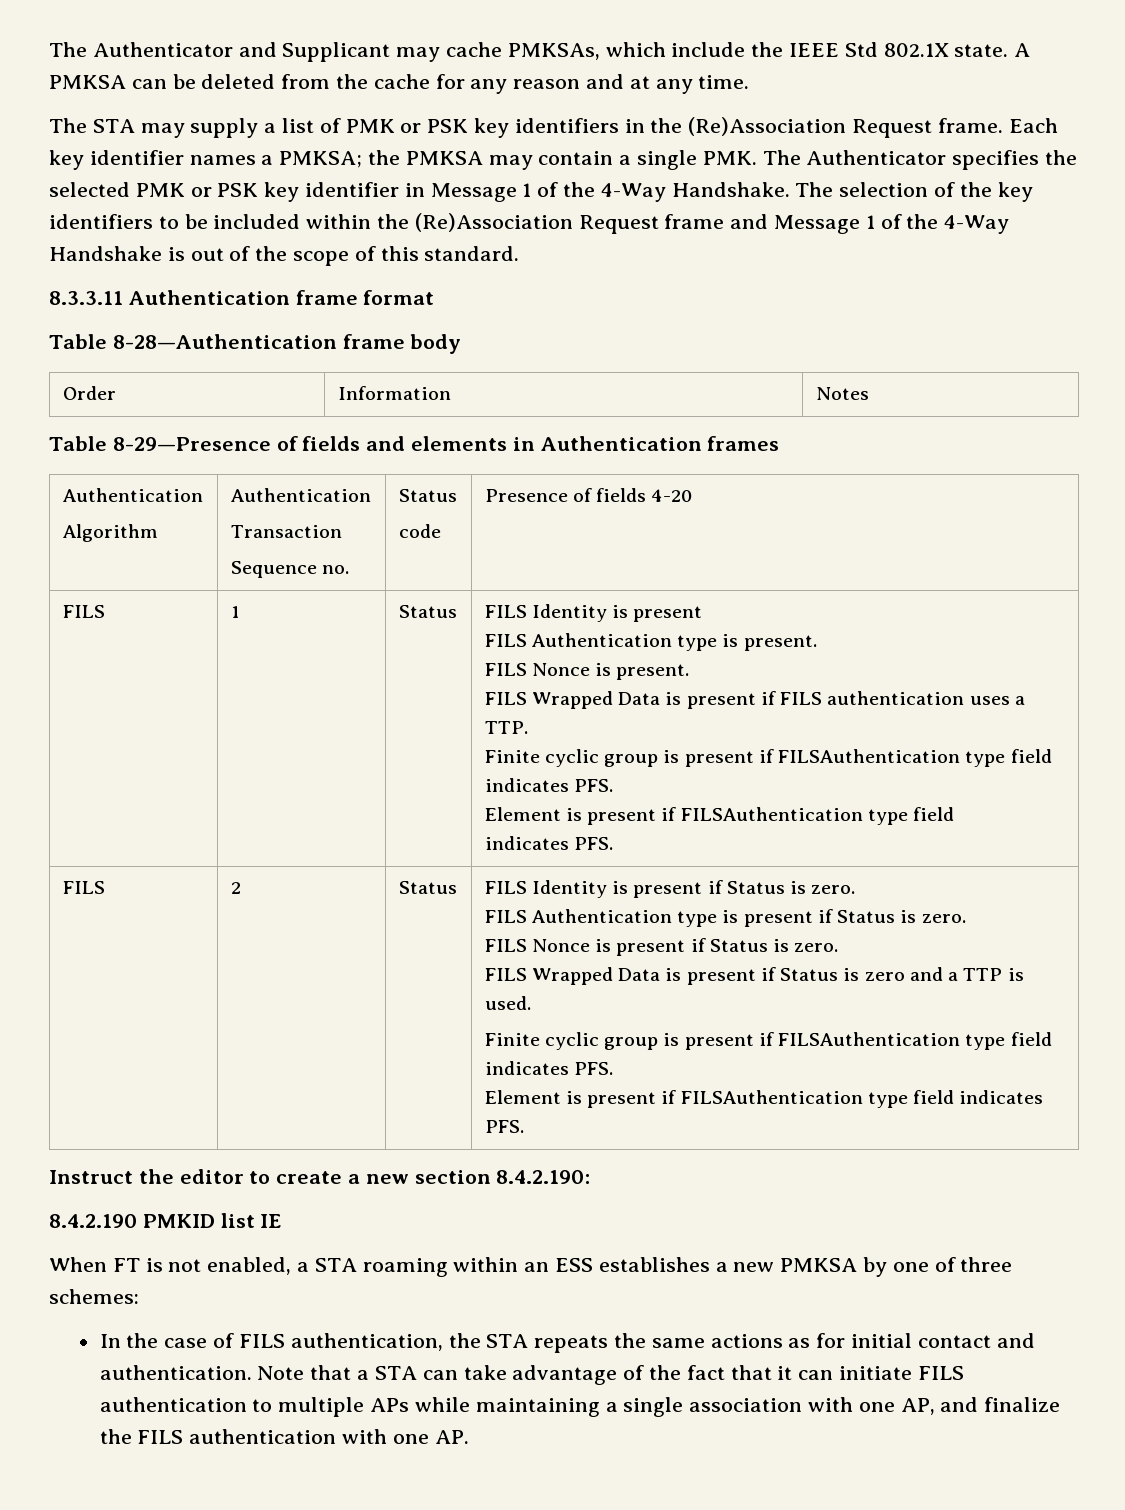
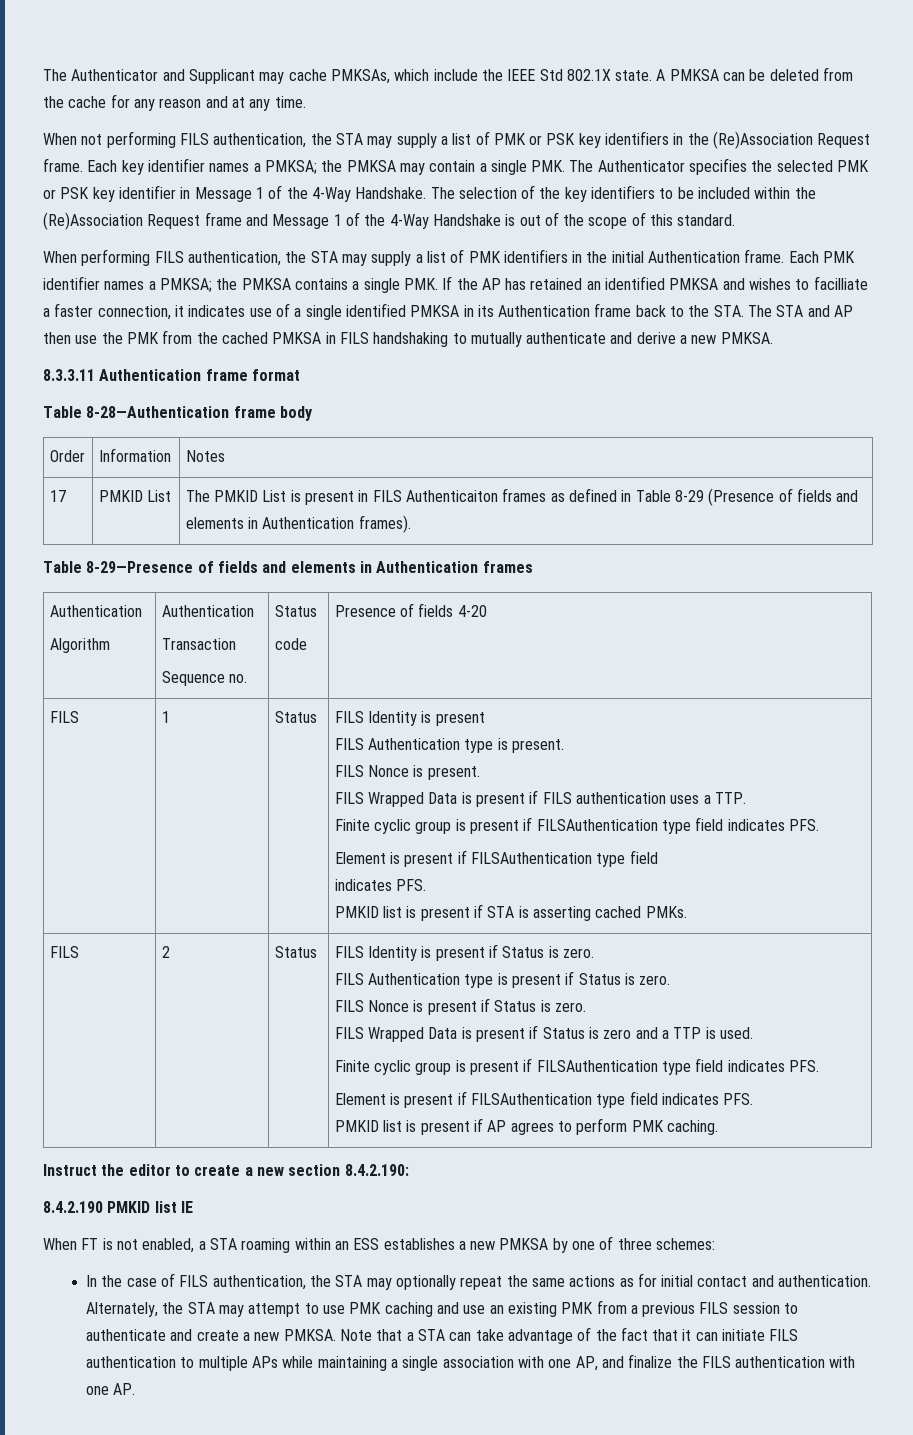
[49,118,87,133] The -> [43,131,332,148] When not performing FILS authentication, the
(520, 253) none -> [43,249,856,266] [43,276,868,293] [43,303,854,320] [43,330,773,347] // When performing FILS authentication, the STA may supply a list of PMK identifiers in the initial Authentication frame. Each PMK identifier names a PMKSA; the PMKSA contains a single PMK. If the AP has retained an identified PMKSA and wishes to facilliate a faster connection, it indicates use of a single identified PMKSA in its Authentication frame back to the STA. The STA and AP then use the PMK from the cached PMKSA in FILS handshaking to mutually authenticate and derive a new PMKSA.
(869, 393) none -> [49,490,66,502] [98,490,172,502] [185,488,859,506] [185,515,411,533] // 17 | PMKID List | The PMKID List is present in FILS Authenticaiton frames as defined in Table 8-29 (Presence of fields and elements in Authentication frames).
(613, 843) none -> [334,904,687,921] // PMKID list is present if STA is asserting cached PMKs.
(524, 1126) none -> [334,1118,718,1135] // PMKID list is present if AP agrees to perform PMK caching.
[534,1335,609,1353] repeats -> [366,1275,503,1290] may optionally repeat
(252, 1372) none -> [86,1300,799,1317] [86,1329,336,1341] Alternately, the STA may attempt to use PMK caching and use an existing PMK from a previous FILS session to authenticate and create a new PMKSA.

